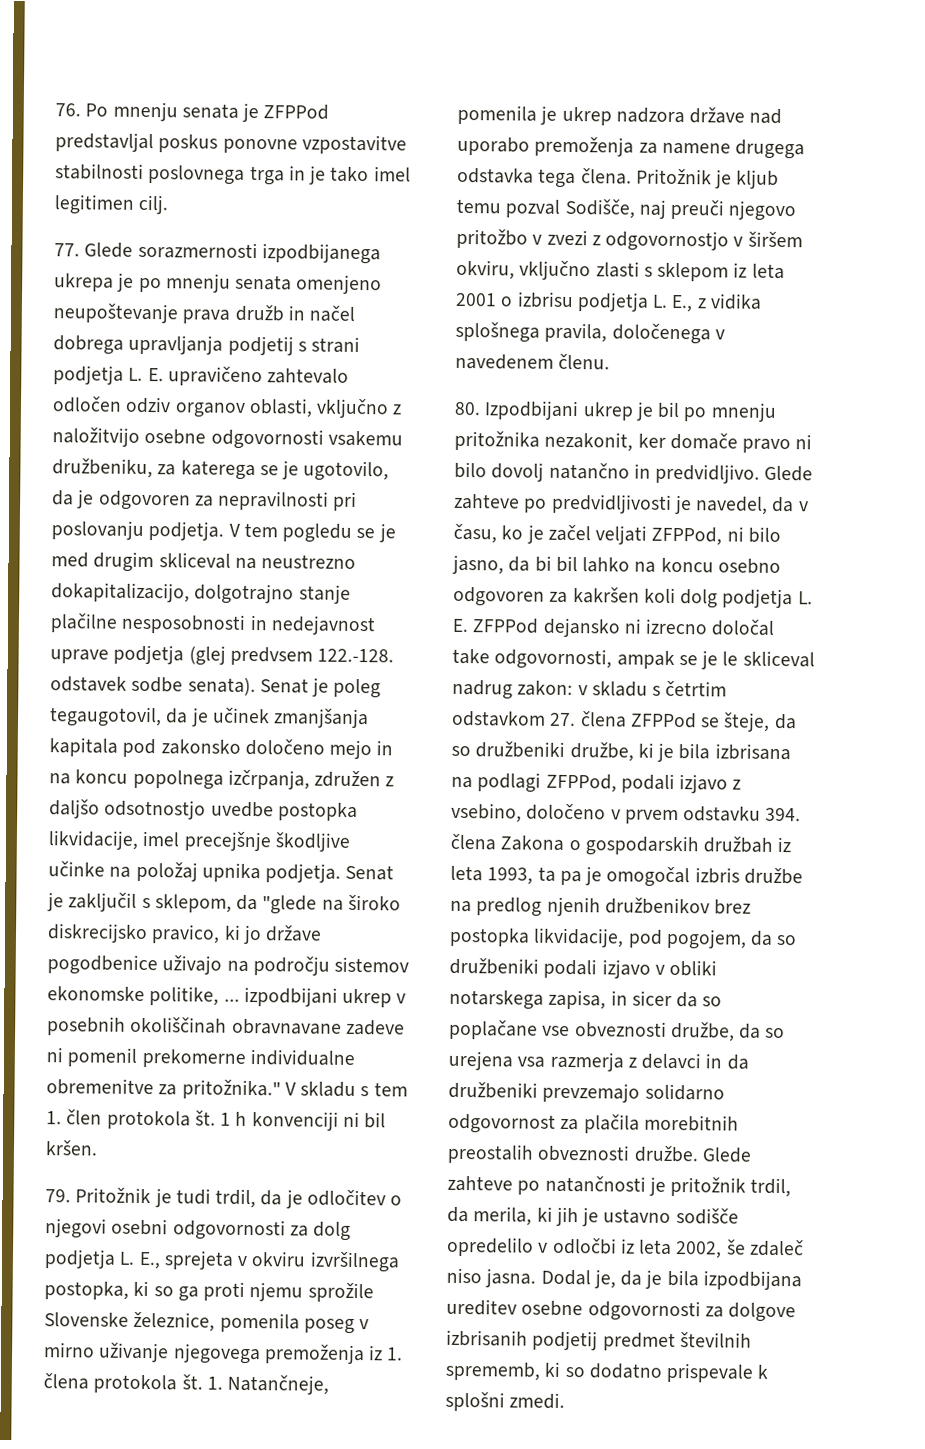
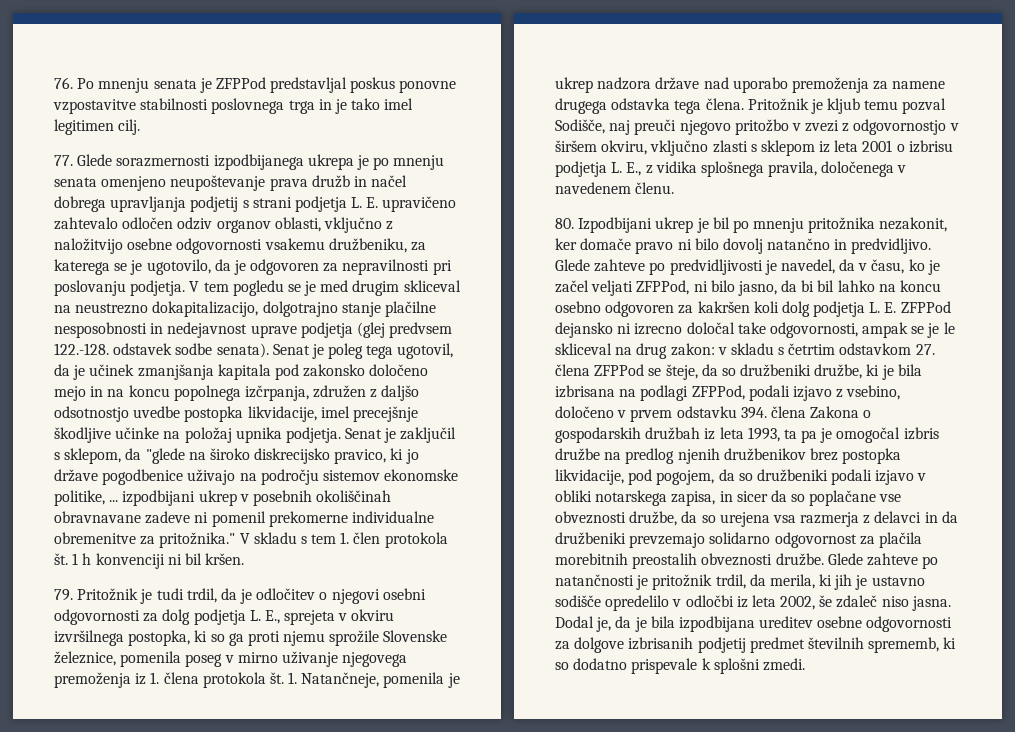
[49,706,162,728] tegaugotovil, -> [366,343,454,359] tega ugotovil,
[452,679,513,700] nadrug -> [615,343,668,359] na drug

